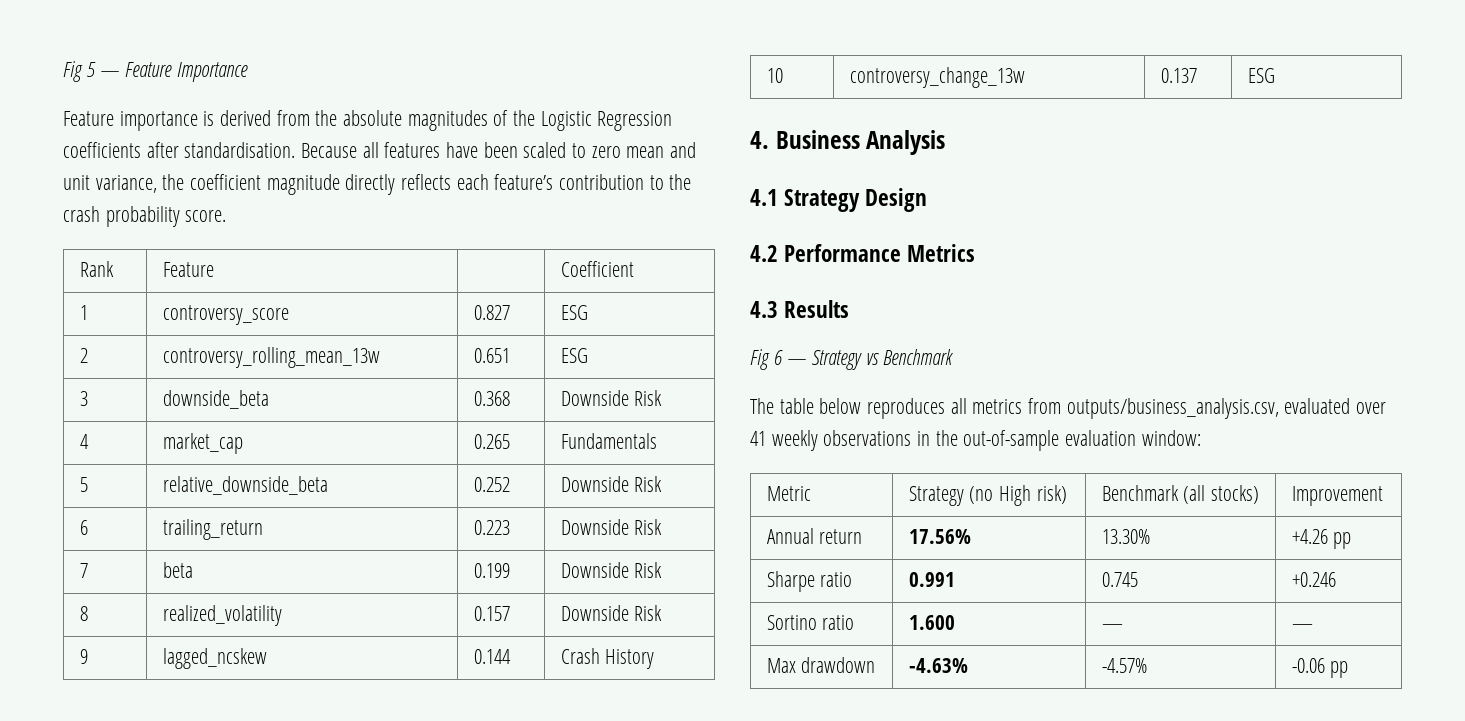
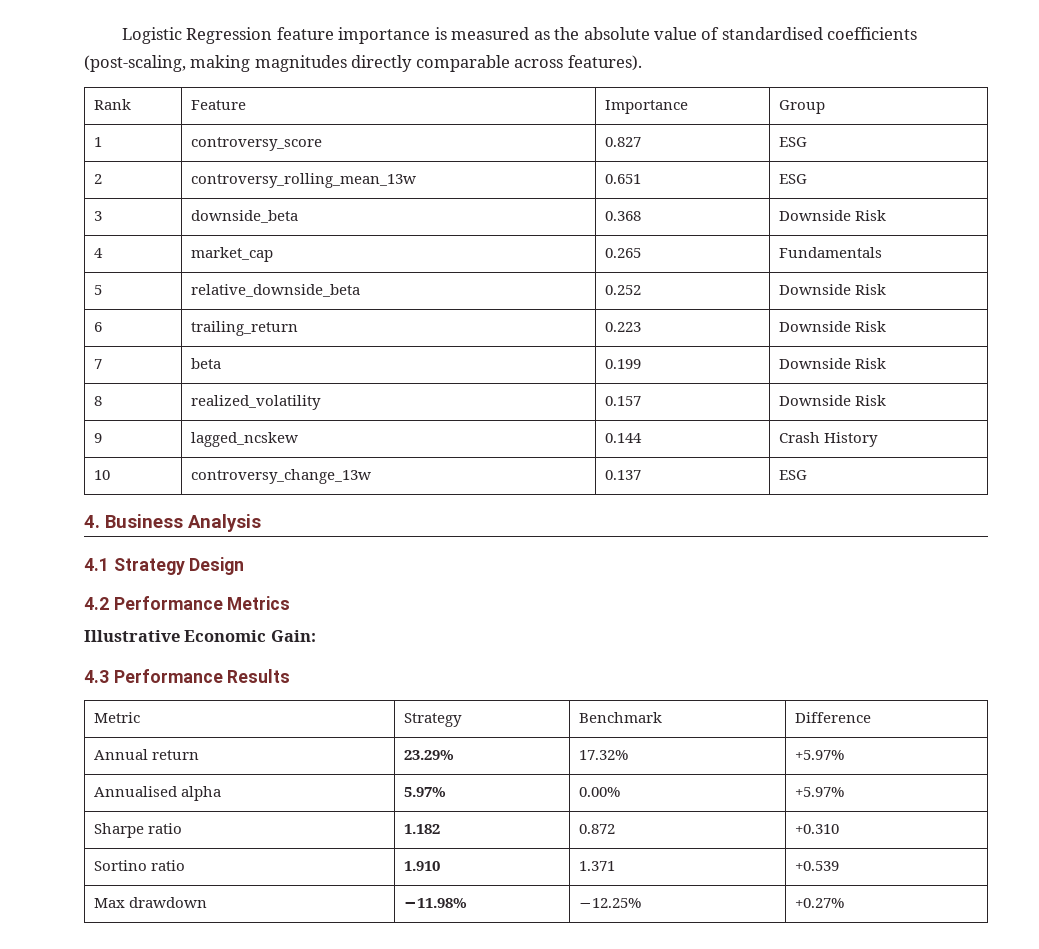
[63,61,248,82] [63,110,673,131] [63,142,697,158] [63,174,692,195] [63,206,227,227] Fig 5 — Feature Importance // Feature importance is derived from the absolute magnitudes of the Logistic Regression coefficients after standardisation. Because all features have been scaled to zero mean and unit variance, the coefficient magnitude directly reflects each feature’s contribution to the crash probability score. -> [121,27,918,44] [84,55,642,72] Logistic Regression feature importance is measured as the absolute value of standardised coefficients (post-scaling, making magnitudes directly comparable across features).
[560,261,634,277] | Coefficient -> [604,100,688,114] [778,100,825,114] Importance | Group
(976, 253) none -> [84,630,316,642] // Illustrative Economic Gain:
(778, 309) none -> [113,669,223,683] Performance
[750,349,954,370] [750,398,1387,419] [750,430,1201,451] [766,486,811,501] [908,485,1067,506] [1101,485,1259,504] [1291,486,1383,506] [766,528,863,544] [908,529,971,544] [1101,529,1150,544] [1291,529,1352,549] // Fig 6 — Strategy vs Benchmark // The table below reproduces all metrics from outputs/business_analysis.csv, evaluated over 41 weekly observations in the out-of-sample evaluation window: // Metric | Strategy (no High risk) | Benchmark (all stocks) | Improvement // Annual return | 17.56% | 13.30% | +4.26 pp -> [93,712,140,723] [403,713,462,727] [578,712,662,723] [794,712,871,723] [93,749,199,760] [403,750,454,760] [578,750,628,760] [794,750,844,760] [93,786,221,801] [403,787,446,797] [578,787,620,797] [794,787,844,797] // Metric | Strategy | Benchmark | Difference // Annual return | 23.29% | 17.32% | +5.97% // Annualised alpha | 5.97% | 0.00% | +5.97%
[908,572,955,587] [1101,572,1138,587] [1291,572,1336,587] 0.991 | 0.745 | +0.246 -> [403,824,440,834] [578,824,615,834] [794,824,839,834] 1.182 | 0.872 | +0.310
[908,615,955,630] [1101,624,1123,630] [1291,624,1313,630] 1.600 | — | — -> [403,861,440,871] [578,861,615,871] [794,861,839,871] 1.910 | 1.371 | +0.539
[908,658,968,673] [1101,658,1147,673] [1291,658,1349,678] -4.63% | -4.57% | -0.06 pp -> [403,898,467,908] [578,898,641,908] [794,898,844,908] −11.98% | −12.25% | +0.27%

